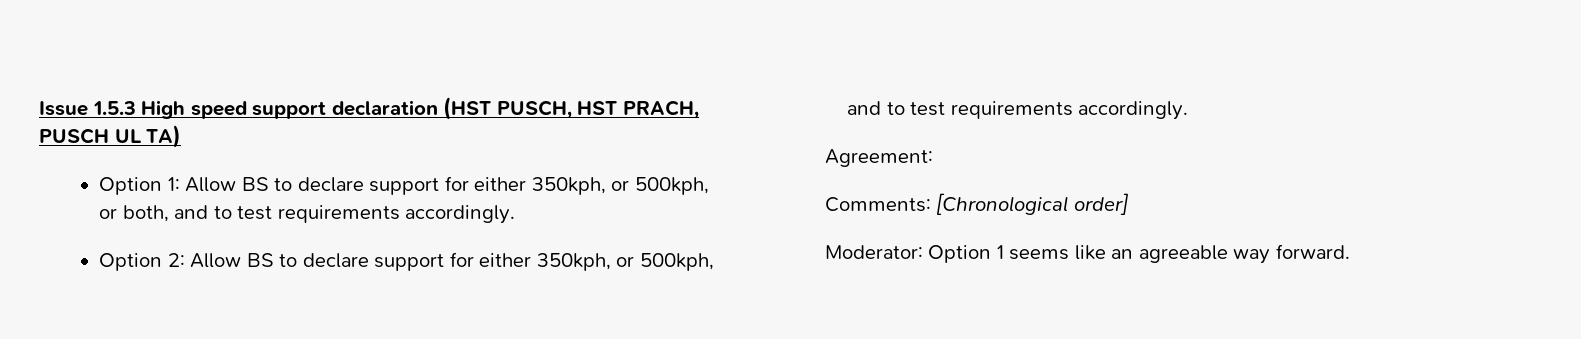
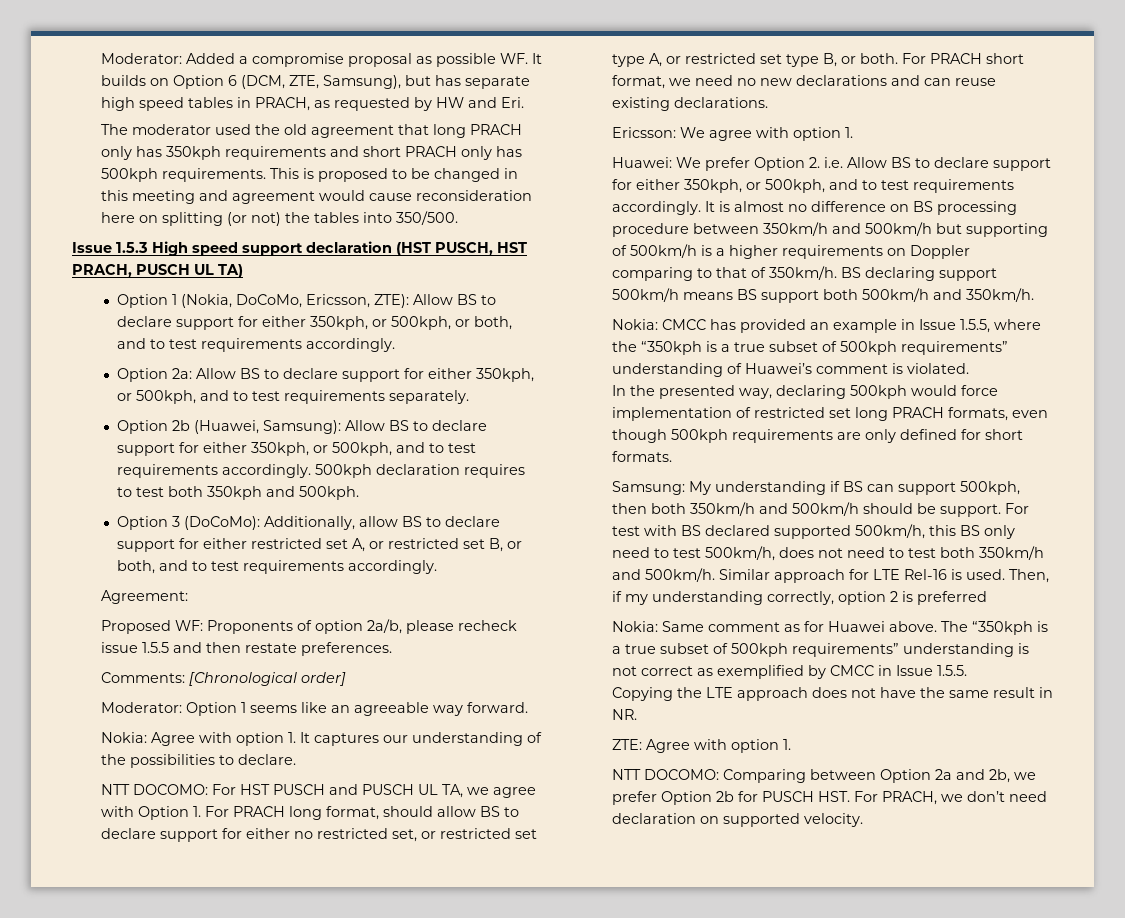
(39, 108) none -> [100,53,542,67] [100,75,530,89] [100,97,524,111] [100,124,522,138] [100,146,522,160] [100,168,518,182] [100,190,532,204] [100,211,458,226] Moderator: Added a compromise proposal as possible WF. It builds on Option 6 (DCM, ZTE, Samsung), but has separate high speed tables in PRACH, as requested by HW and Eri. // The moderator used the old agreement that long PRACH only has 350kph requirements and short PRACH only has 500kph requirements. This is proposed to be changed in this meeting and agreement would cause reconsideration here on splitting (or not) the tables into 350/500. //
[167,177,180,191] 1: -> [171,294,409,308] 1 (Nokia, DoCoMo, Ericsson, ZTE):
[167,253,185,267] 2: -> [171,368,534,382] [116,390,469,404] [116,420,341,434] 2a: Allow BS to declare support for either 350kph, or 500kph, and to test requirements separately. // Option 2b (Huawei, Samsung):
[824,149,933,167] // Agreement: -> [314,464,525,478] [116,486,359,500] [116,516,500,530] [116,538,522,552] [116,560,437,574] [100,590,188,604] [100,619,517,634] [100,642,392,656] 500kph declaration requires to test both 350kph and 500kph. // Option 3 (DoCoMo): Additionally, allow BS to declare support for either restricted set A, or restricted set B, or both, and to test requirements accordingly. // Agreement: // Proposed WF: Proponents of option 2a/b, please recheck issue 1.5.5 and then restate preferences.
(1350, 251) none -> [100,732,542,746] [100,754,296,768] [100,784,536,798] [100,806,519,820] [100,828,537,842] [611,53,1024,67] [611,75,996,89] [611,97,768,111] [611,127,853,141] [611,157,1051,171] [611,179,1014,193] [611,201,1017,215] [611,222,1048,237] [611,244,970,259] [611,266,997,281] [611,288,1034,303] [611,319,1041,333] [611,341,1008,355] [611,363,969,377] [611,385,998,399] [611,407,1048,421] [611,429,1023,443] [611,451,672,462] [611,481,1020,495] [611,502,1029,517] [611,524,1015,539] [611,546,1044,561] [611,568,1049,583] [611,591,987,605] [611,621,1048,635] [611,643,1029,657] [611,665,967,679] [611,687,1053,701] [611,709,637,720] [611,739,791,753] [611,769,1036,783] [611,791,1047,805] [611,813,863,827] // Nokia: Agree with option 1. It captures our understanding of the possibilities to declare. // NTT DOCOMO: For HST PUSCH and PUSCH UL TA, we agree with Option 1. For PRACH long format, should allow BS to declare support for either no restricted set, or restricted set type A, or restricted set type B, or both. For PRACH short format, we need no new declarations and can reuse existing declarations. // Ericsson: We agree with option 1. // Huawei: We prefer Option 2. i.e. Allow BS to declare support for either 350kph, or 500kph, and to test requirements accordingly. It is almost no difference on BS processing procedure between 350km/h and 500km/h but supporting of 500km/h is a higher requirements on Doppler comparing to that of 350km/h. BS declaring support 500km/h means BS support both 500km/h and 350km/h. // Nokia: CMCC has provided an example in Issue 1.5.5, where the “350kph is a true subset of 500kph requirements” understanding of Huawei’s comment is violated. // In the presented way, declaring 500kph would force implementation of restricted set long PRACH formats, even though 500kph requirements are only defined for short formats. // Samsung: My understanding if BS can support 500kph, then both 350km/h and 500km/h should be support. For test with BS declared supported 500km/h, this BS only need to test 500km/h, does not need to test both 350km/h and 500km/h. Similar approach for LTE Rel-16 is used. Then, if my understanding correctly, option 2 is preferred // Nokia: Same comment as for Huawei above. The “350kph is a true subset of 500kph requirements” understanding is not correct as exemplified by CMCC in Issue 1.5.5. // Copying the LTE approach does not have the same result in NR. // ZTE: Agree with option 1. // NTT DOCOMO: Comparing between Option 2a and 2b, we prefer Option 2b for PUSCH HST. For PRACH, we don’t need declaration on supported velocity.

